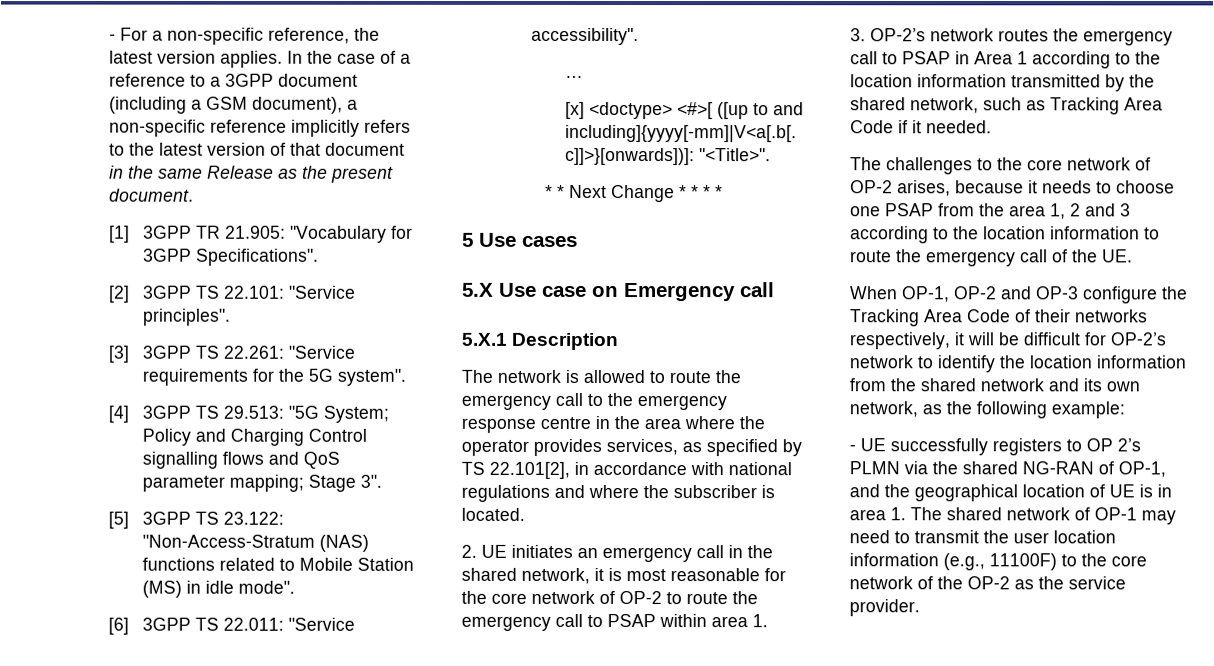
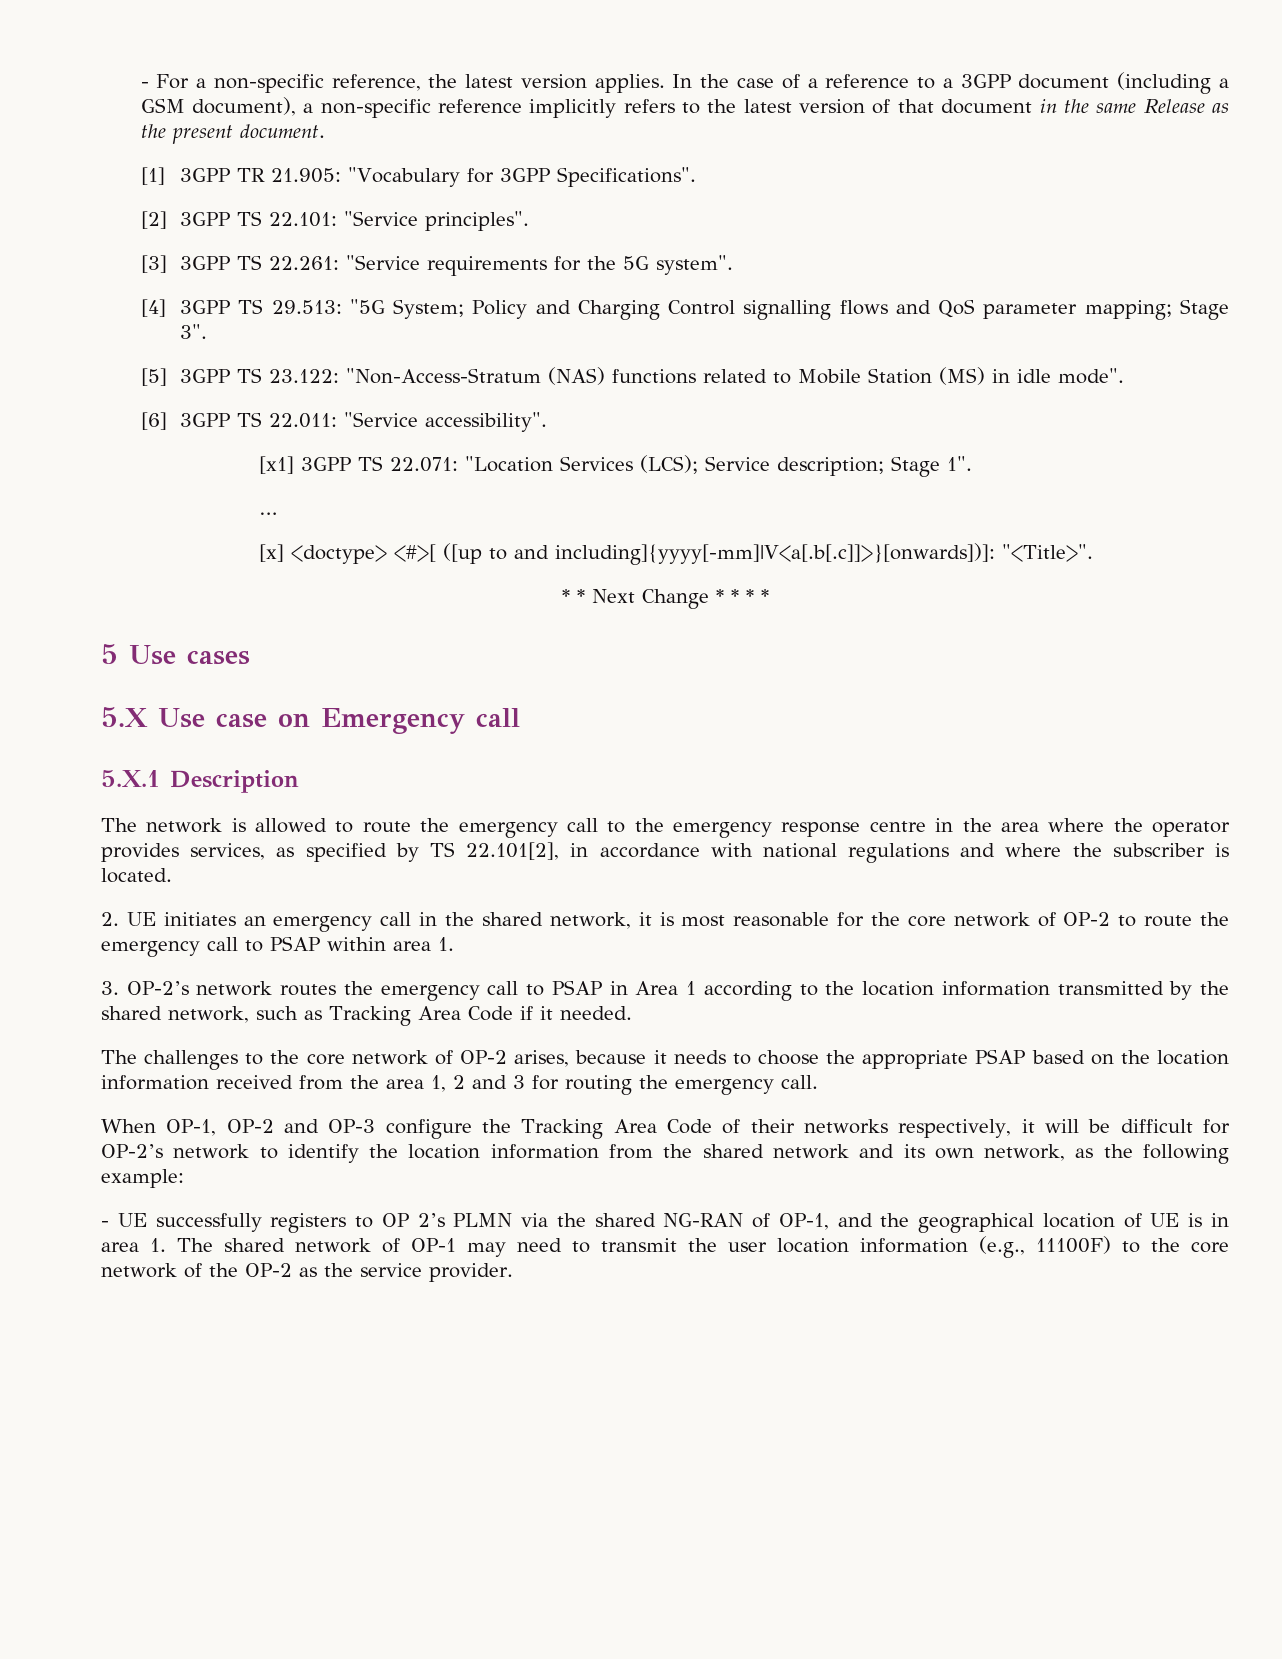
(640, 36) none -> [259,455,973,477] // [x1] 3GPP TS 22.071: "Location Services (LCS); Service description; Stage 1".
[850,203,934,217] one PSAP -> [826,1049,1229,1069] [101,1075,293,1090] the appropriate PSAP based on the location information received
[850,226,1160,244] [850,249,1133,267] according to the location information to route the emergency call of the UE. -> [532,1075,818,1095] for routing the emergency call.

